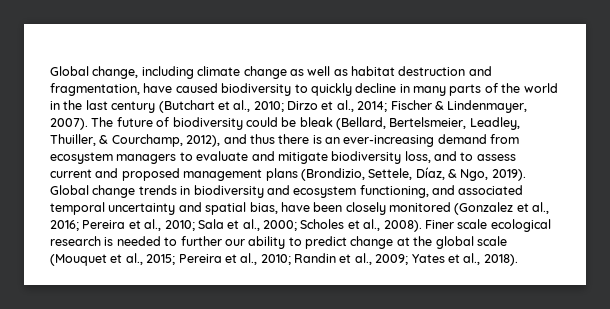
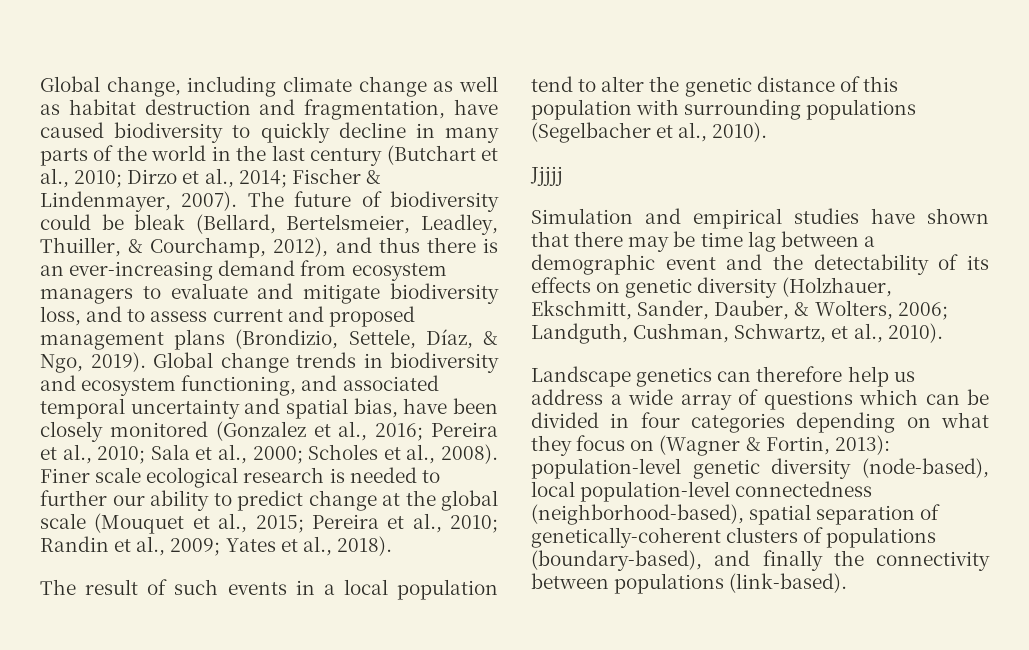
(518, 260) none -> [40,579,498,600] [531,76,898,97] [531,99,917,120] [531,122,768,143] [530,166,563,186] [531,208,989,229] [531,231,875,252] [531,254,989,275] [531,277,892,298] [531,300,948,320] [531,323,943,344] [531,366,915,387] [531,389,989,410] [531,412,989,433] [531,435,890,456] [531,458,989,479] [531,481,873,502] [531,504,941,525] [531,527,937,548] [531,550,990,571] [531,573,848,594] // The result of such events in a local population tend to alter the genetic distance of this population with surrounding populations (Segelbacher et al., 2010). // Jjjjj // Simulation and empirical studies have shown that there may be time lag between a demographic event and the detectability of its effects on genetic diversity (Holzhauer, Ekschmitt, Sander, Dauber, & Wolters, 2006; Landguth, Cushman, Schwartz, et al., 2010). // Landscape genetics can therefore help us address a wide array of questions which can be divided in four categories depending on what they focus on (Wagner & Fortin, 2013): population-level genetic diversity (node-based), local population-level connectedness (neighborhood-based), spatial separation of genetically-coherent clusters of populations (boundary-based), and finally the connectivity between populations (link-based).

